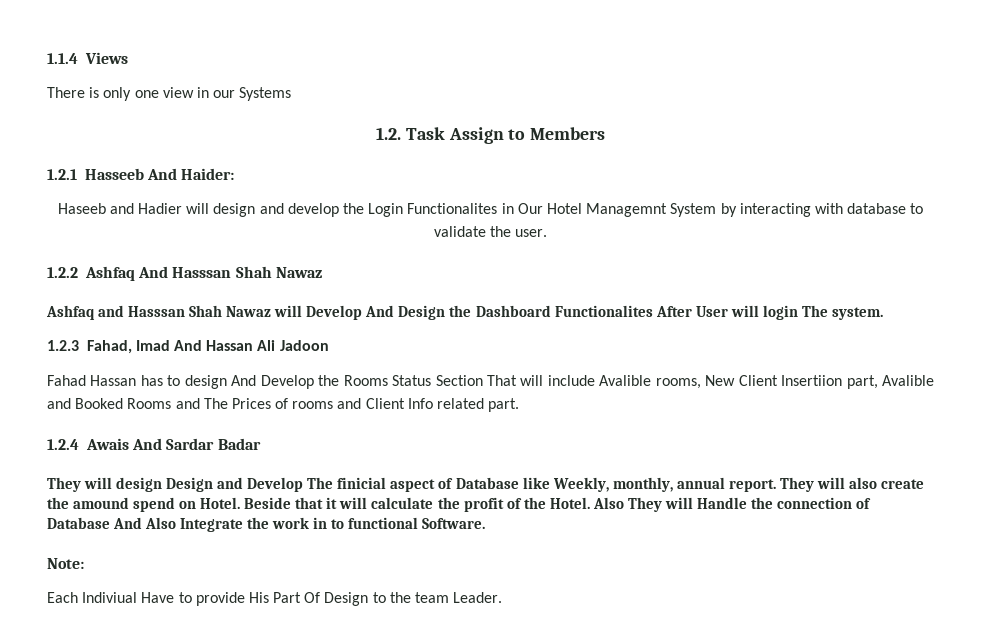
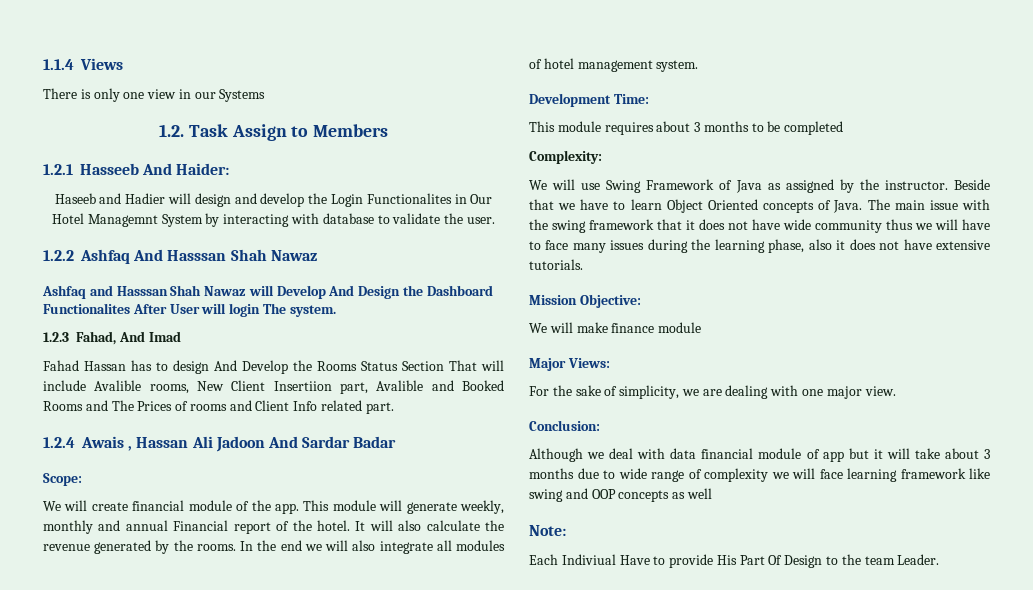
(132, 347) none -> [118,331,145,342] And
[174,340,329,351] And Hassan Ali Jadoon -> (181, 336) none
(129, 444) none -> [128,436,265,452] , Hassan Ali Jadoon
[47,477,924,492] [47,497,872,512] [47,517,486,532] They will design Design and Develop The finicial aspect of Database like Weekly, monthly, annual report. They will also create the amound spend on Hotel. Beside that it will calculate the profit of the Hotel. Also They will Handle the connection of Database And Also Integrate the work in to functional Software. -> [43,473,82,486] [43,500,505,514] [43,520,505,534] [43,540,505,554] [529,58,699,72] [529,93,649,107] [529,121,844,135] [529,150,602,164] [529,179,990,193] [529,199,990,213] [529,219,990,233] [529,239,990,253] [529,259,583,270] [529,294,641,308] [529,322,702,333] [529,358,610,371] [529,385,896,399] [529,420,600,431] [529,448,990,462] [529,468,990,482] [529,488,712,502] Scope: // We will create financial module of the app. This module will generate weekly, monthly and annual Financial report of the hotel. It will also calculate the revenue generated by the rooms. In the end we will also integrate all modules of hotel management system. // Development Time: // This module requires about 3 months to be completed // Complexity: // We will use Swing Framework of Java as assigned by the instructor. Beside that we have to learn Object Oriented concepts of Java. The main issue with the swing framework that it does not have wide community thus we will have to face many issues during the learning phase, also it does not have extensive tutorials. // Mission Objective: // We will make finance module // Major Views: // For the sake of simplicity, we are dealing with one major view. // Conclusion: // Although we deal with data financial module of app but it will take about 3 months due to wide range of complexity we will face learning framework like swing and OOP concepts as well

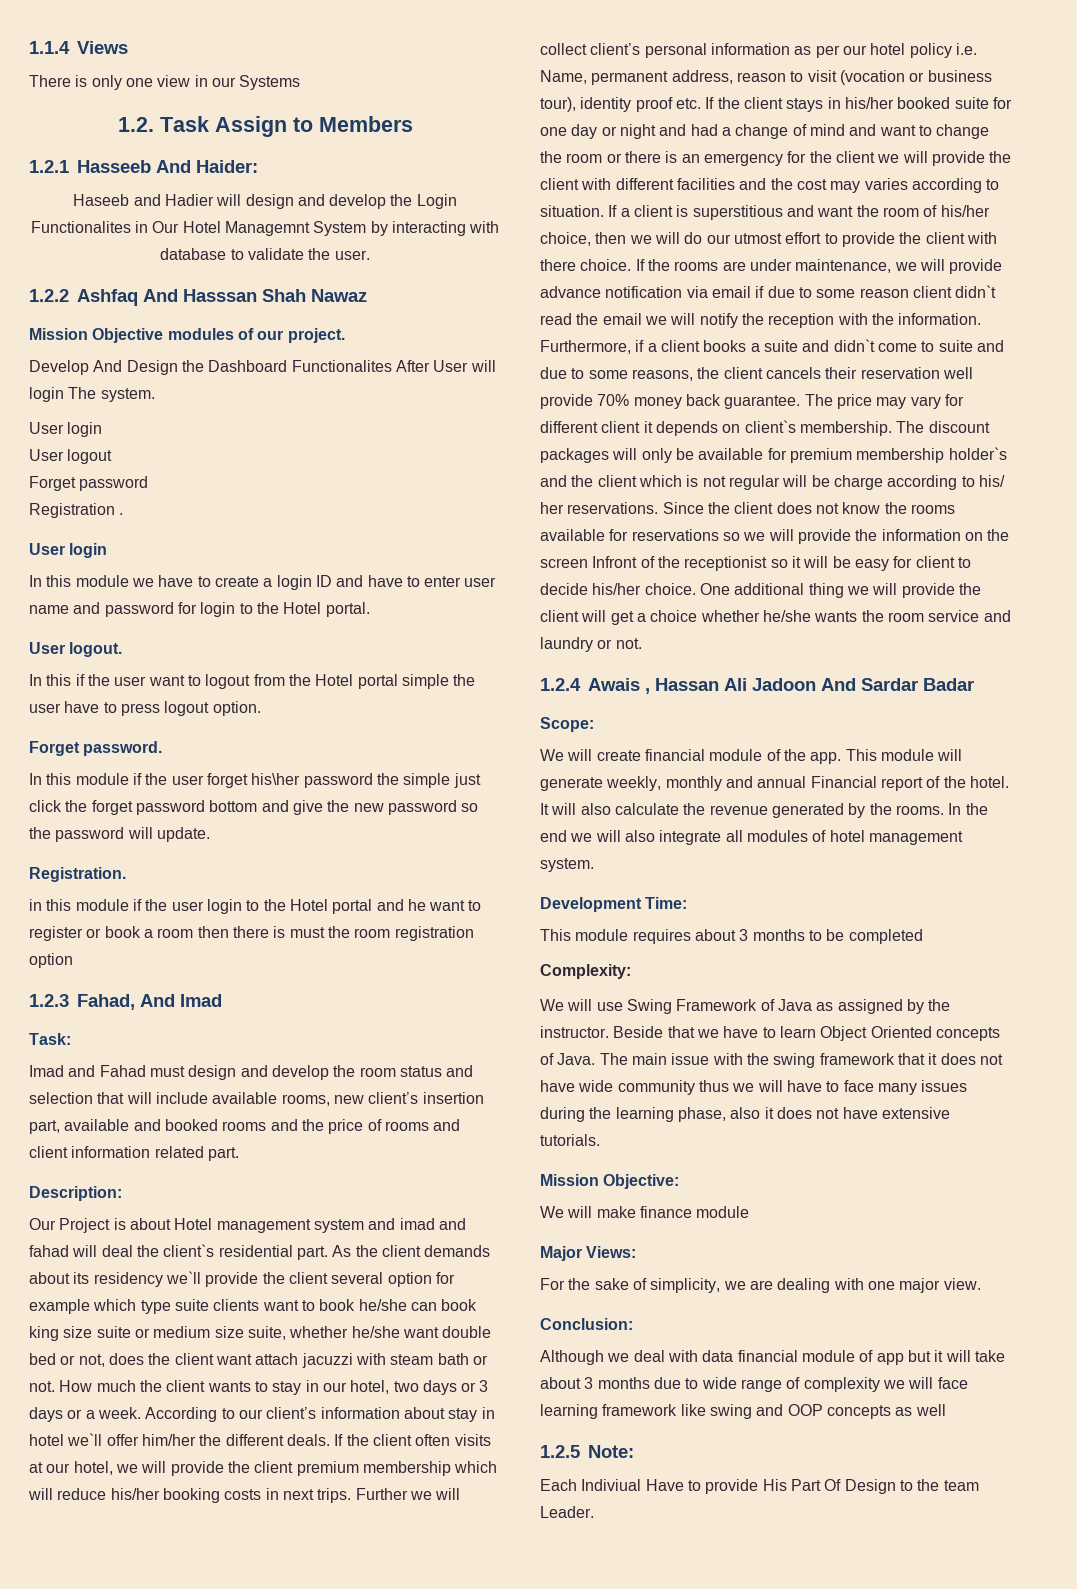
[42,285,274,299] Ashfaq and Hasssan Shah Nawaz will -> [29,328,345,343] Mission Objective modules of our project. //
[43,331,181,345] [43,360,504,374] [43,380,504,394] [43,400,173,411] 1.2.3 Fahad, And Imad // Fahad Hassan has to design And Develop the Rooms Status Section That will include Avalible rooms, New Client Insertiion part, Avalible and Booked Rooms and The Prices -> [29,422,103,437] [29,449,113,464] [29,476,149,491] [29,503,124,518] [29,543,108,558] [29,575,497,590] [29,602,370,617] [29,642,123,657] [29,674,476,689] [29,701,261,716] [29,741,163,756] [29,773,481,788] [29,800,479,815] [29,827,210,842] [29,867,126,882] [29,899,482,914] [29,926,474,941] [29,953,73,968] [29,994,222,1010] [29,1033,71,1045] [29,1065,474,1080] [29,1092,484,1106] [29,1119,364,1134] User login // User logout // Forget password // Registration . // User login // In this module we have to create a login ID and have to enter user name and password for login to the Hotel portal. // User logout. // In this if the user want to logout from the Hotel portal simple the user have to press logout option. // Forget password. // In this module if the user forget his\her password the simple just click the forget password bottom and give the new password so the password will update. // Registration. // in this module if the user login to the Hotel portal and he want to register or book a room then there is must the room registration option // 1.2.3 Fahad, And Imad // Task: // Imad and Fahad must design and develop the room status and selection that will include available rooms, new client’s insertion part, available and booked rooms and the price
[255,400,318,411] Client Info -> [29,1146,151,1158] client information
(394, 408) none -> [29,1186,122,1201] [29,1218,466,1233] [29,1244,491,1260] [29,1271,455,1287] [29,1299,478,1314] [29,1326,492,1341] [29,1353,488,1368] [29,1380,489,1395] [29,1407,495,1422] [29,1433,491,1446] [29,1461,498,1476] [28,1488,461,1503] [540,43,977,58] [540,70,992,85] [540,97,1012,112] [540,124,990,139] [540,151,1012,166] [540,178,1000,193] [540,205,990,220] [540,232,997,247] [540,259,1003,274] [540,285,997,298] [540,313,982,328] [540,339,1004,354] [540,367,973,381] [540,394,964,409] [540,420,990,436] [540,447,1007,463] [540,475,1005,490] [540,502,955,514] [540,529,1010,544] [540,556,971,571] [540,583,981,598] [540,610,1011,625] [540,637,642,652] // Description: // Our Project is about Hotel management system and imad and fahad will deal the client`s residential part. As the client demands about its residency we`ll provide the client several option for example which type suite clients want to book he/she can book king size suite or medium size suite, whether he/she want double bed or not, does the client want attach jacuzzi with steam bath or not. How much the client wants to stay in our hotel, two days or 3 days or a week. According to our client’s information about stay in hotel we`ll offer him/her the different deals. If the client often visits at our hotel, we will provide the client premium membership which will reduce his/her booking costs in next trips. Further we will collect client’s personal information as per our hotel policy i.e. Name, permanent address, reason to visit (vocation or business tour), identity proof etc. If the client stays in his/her booked suite for one day or night and had a change of mind and want to change the room or there is an emergency for the client we will provide the client with different facilities and the cost may varies according to situation. If a client is superstitious and want the room of his/her choice, then we will do our utmost effort to provide the client with there choice. If the rooms are under maintenance, we will provide advance notification via email if due to some reason client didn`t read the email we will notify the reception with the information. Furthermore, if a client books a suite and didn`t come to suite and due to some reasons, the client cancels their reservation well provide 70% money back guarantee. The price may vary for different client it depends on client`s membership. The discount packages will only be available for premium membership holder`s and the client which is not regular will be charge according to his/ her reservations. Since the client does not know the rooms available for reservations so we will provide the information on the screen Infront of the receptionist so it will be easy for client to decide his/her choice. One additional thing we will provide the client will get a choice whether he/she wants the room service and laundry or not.
(712, 493) none -> [540,1445,580,1458] 1.2.5

